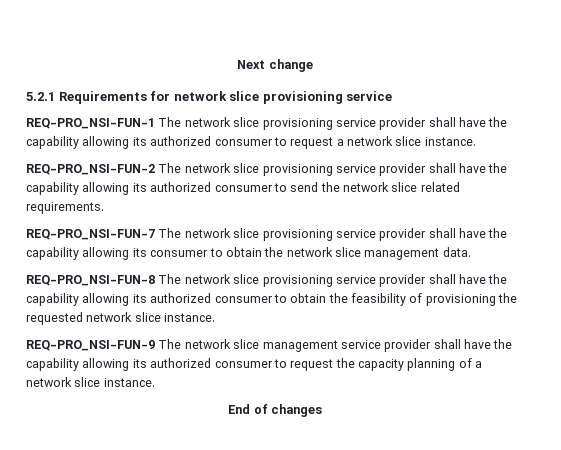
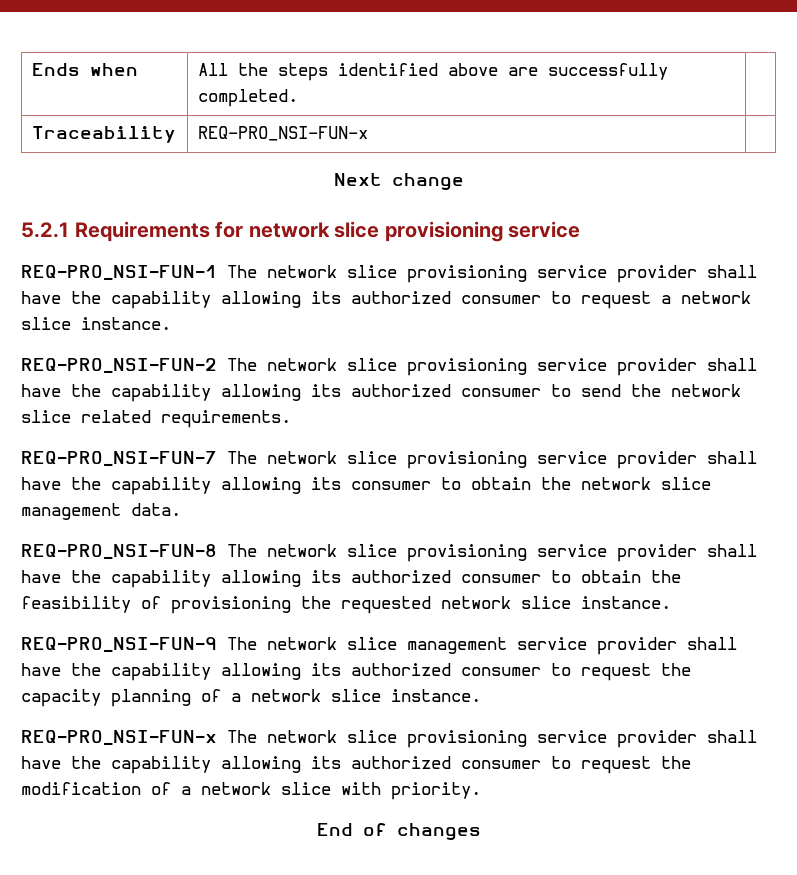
(237, 64) none -> [31,63,138,76] [197,63,668,81] [197,89,298,107] [31,126,176,143] [197,126,368,141] Ends when | All the steps identified above are successfully completed. | // Traceability | REQ-PRO_NSI-FUN-x | //
(155, 382) none -> [21,730,757,748] [21,756,691,774] [21,782,481,800] // REQ-PRO_NSI-FUN-x The network slice provisioning service provider shall have the capability allowing its authorized consumer to request the modification of a network slice with priority.

